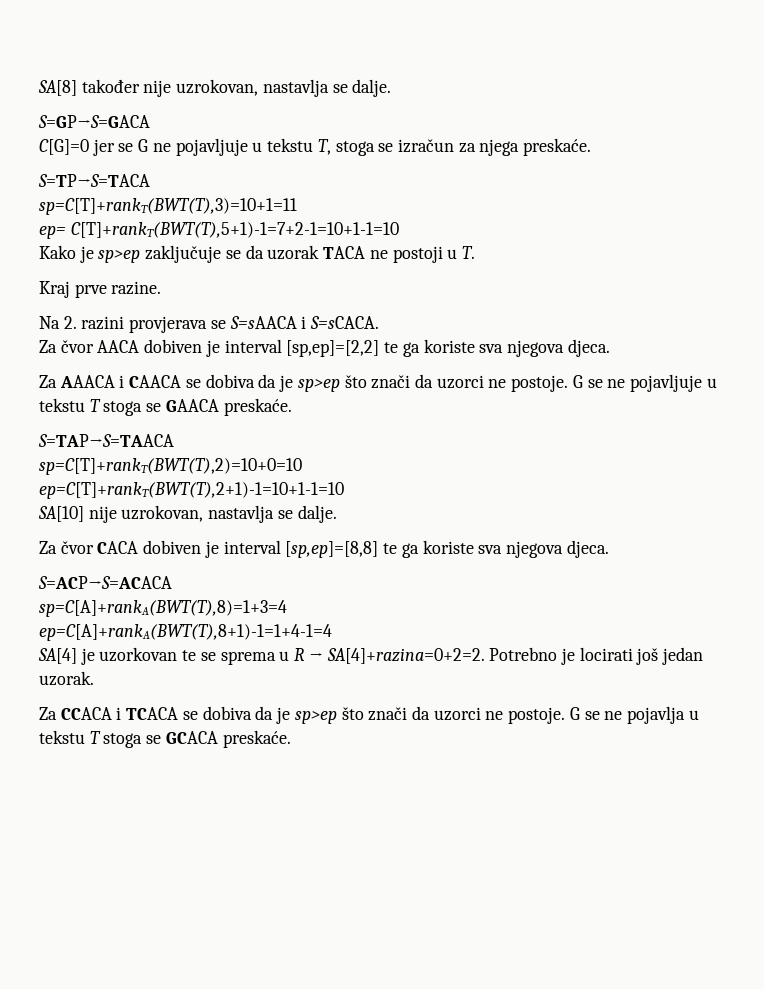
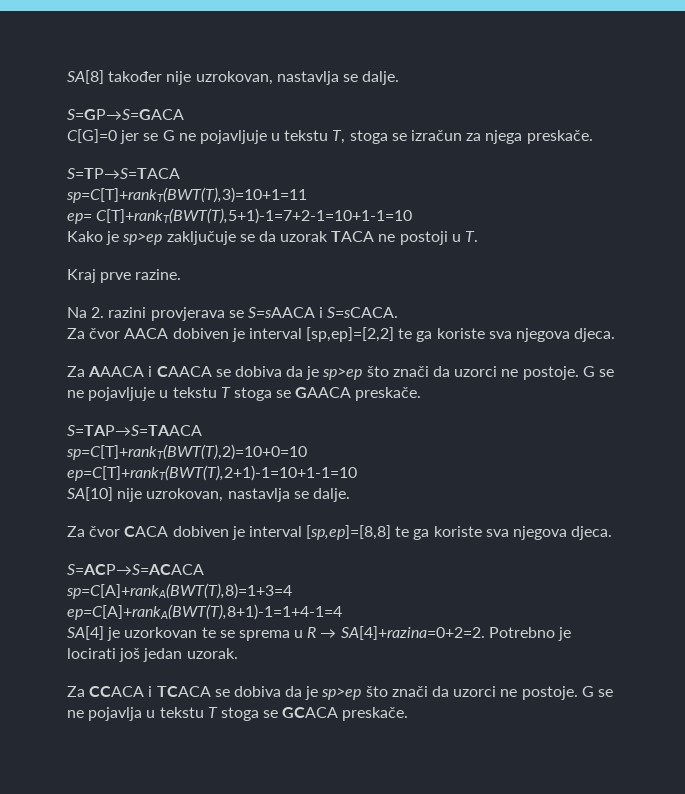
[523,138,592,156] preskaće. -> [526,130,593,144] preskače.
[223,398,292,416] preskaće. -> [355,387,422,401] preskače.
[222,730,291,748] preskaće. -> [342,707,409,721] preskače.

